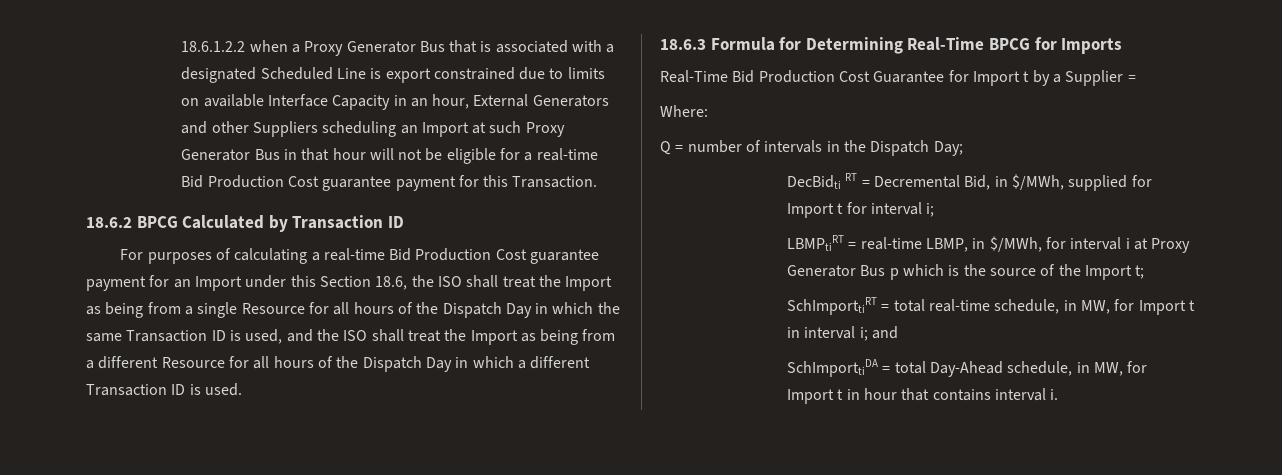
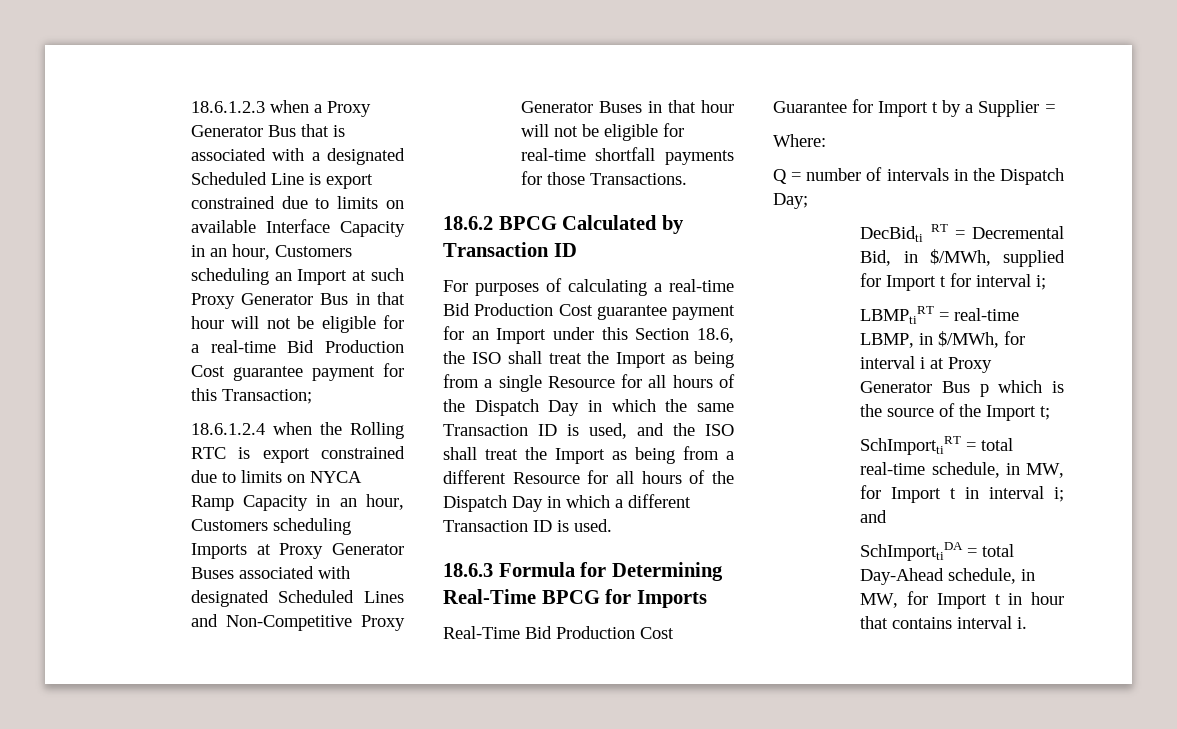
[181,41,246,52] 18.6.1.2.2 -> [190,101,265,113] 18.6.1.2.3
[473,94,609,107] [181,121,318,137] External Generators and other Suppliers -> [274,245,352,257] Customers
[512,176,598,188] Transaction. -> [221,389,312,404] [190,422,404,439] [190,446,405,463] [190,470,362,483] [190,494,404,511] [190,518,351,535] [190,543,404,559] [190,566,350,579] [190,590,404,607] [190,614,405,631] [520,100,734,113] [520,123,684,141] [520,147,734,165] [520,171,687,185] Transaction; // 18.6.1.2.4 when the Rolling RTC is export constrained due to limits on NYCA Ramp Capacity in an hour, Customers scheduling Imports at Proxy Generator Buses associated with designated Scheduled Lines and Non-Competitive Proxy Generator Buses in that hour will not be eligible for real-time shortfall payments for those Transactions.

